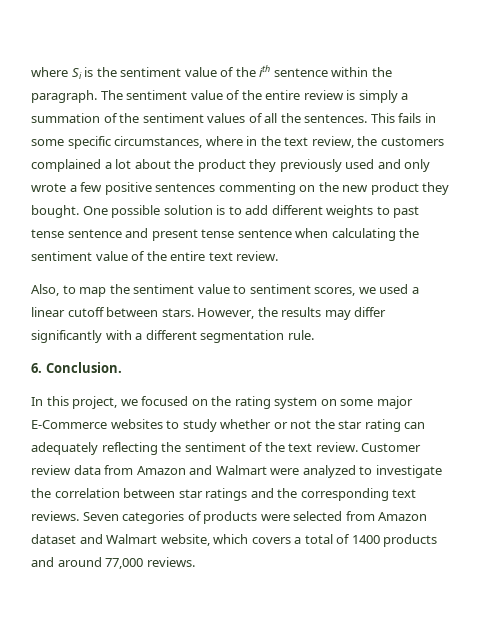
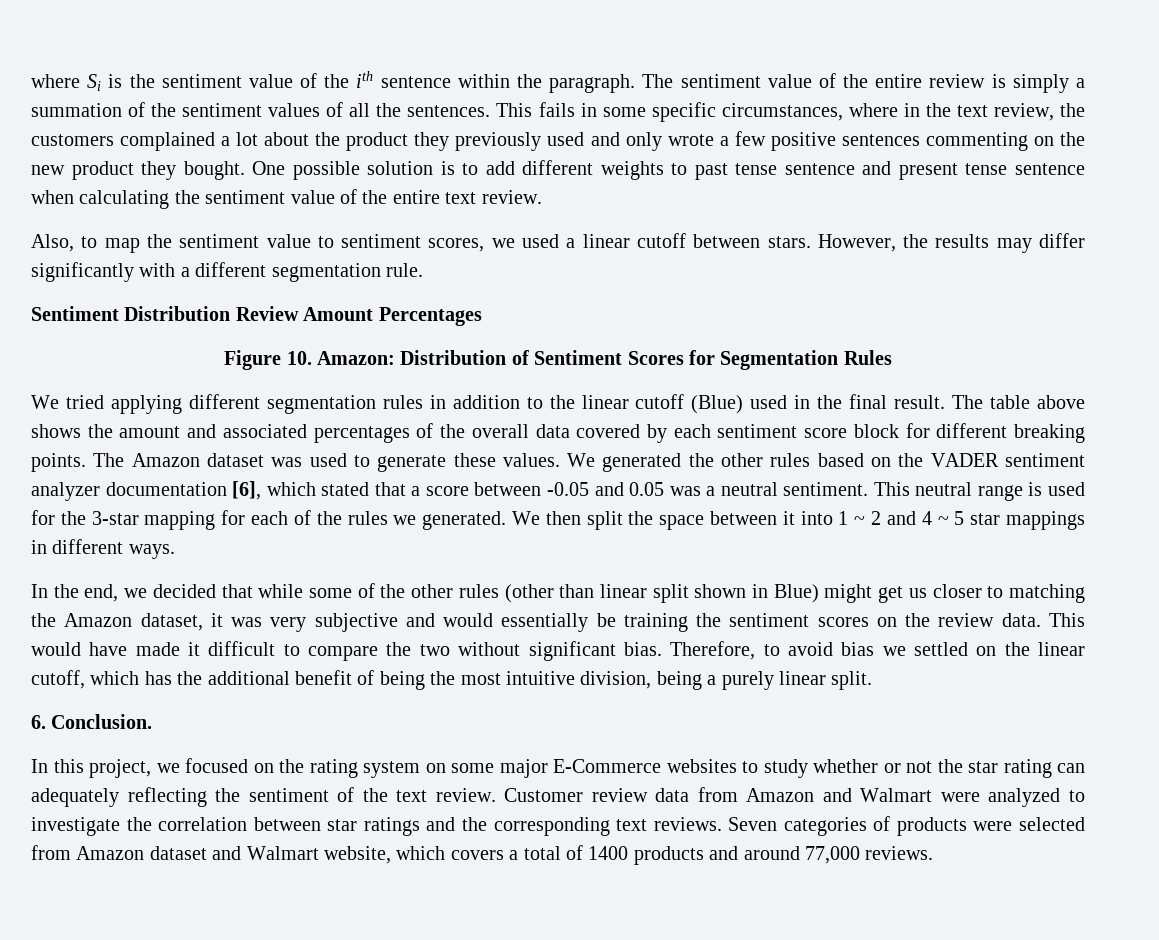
(314, 335) none -> [31,306,482,326] [224,350,892,370] [31,394,1086,414] [31,423,1085,443] [31,453,1085,472] [31,481,1085,501] [31,510,1085,530] [31,539,175,559] [31,583,1086,603] [31,613,1086,632] [31,641,1086,661] [31,670,873,690] // Sentiment Distribution Review Amount Percentages // Figure 10. Amazon: Distribution of Sentiment Scores for Segmentation Rules // We tried applying different segmentation rules in addition to the linear cutoff (Blue) used in the final result. The table above shows the amount and associated percentages of the overall data covered by each sentiment score block for different breaking points. The Amazon dataset was used to generate these values. We generated the other rules based on the VADER sentiment analyzer documentation [6], which stated that a score between -0.05 and 0.05 was a neutral sentiment. This neutral range is used for the 3-star mapping for each of the rules we generated. We then split the space between it into 1 ~ 2 and 4 ~ 5 star mappings in different ways. // In the end, we decided that while some of the other rules (other than linear split shown in Blue) might get us closer to matching the Amazon dataset, it was very subjective and would essentially be training the sentiment scores on the review data. This would have made it difficult to compare the two without significant bias. Therefore, to avoid bias we settled on the linear cutoff, which has the additional benefit of being the most intuitive division, being a purely linear split.

